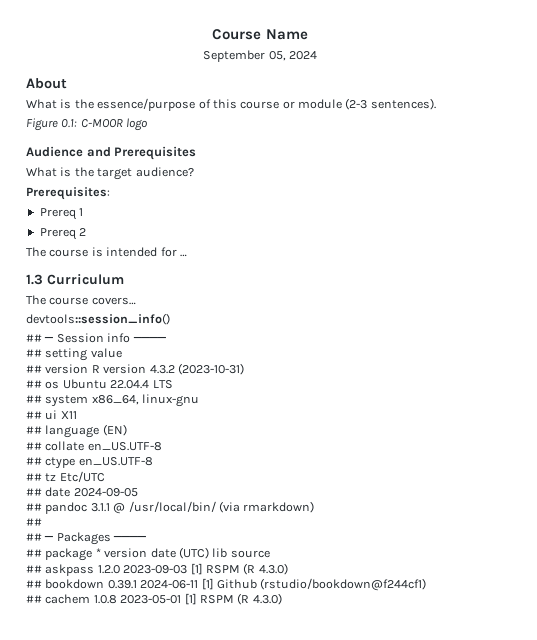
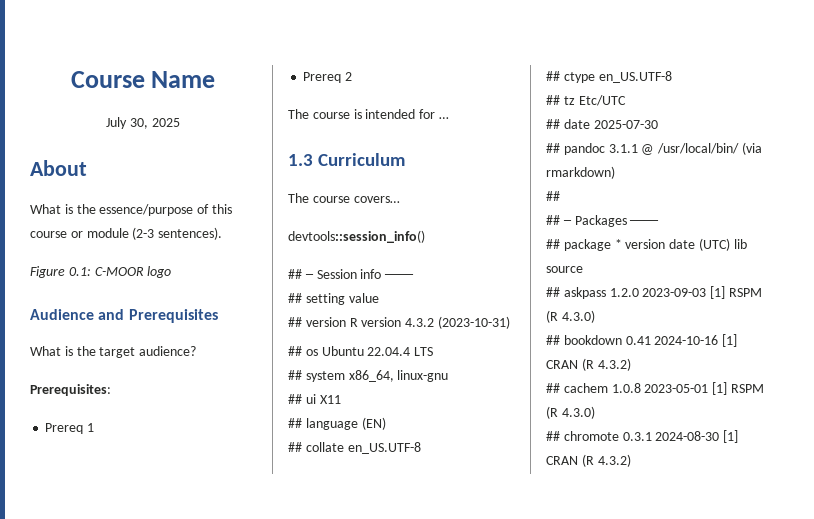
[203,50,317,62] September 05, 2024 -> [106,117,180,129] July 30, 2025
[73,488,138,497] 2024-09-05 -> [593,120,658,129] 2025-07-30
[107,578,427,591] 0.39.1 2024-06-11 [1] Github (rstudio/bookdown@f244cf1) -> [625,334,738,347] [546,358,631,371] 0.41 2024-10-16 [1] CRAN (R 4.3.2)
(282, 599) none -> [546,430,739,443] [546,454,631,467] // ## chromote 0.3.1 2024-08-30 [1] CRAN (R 4.3.2)

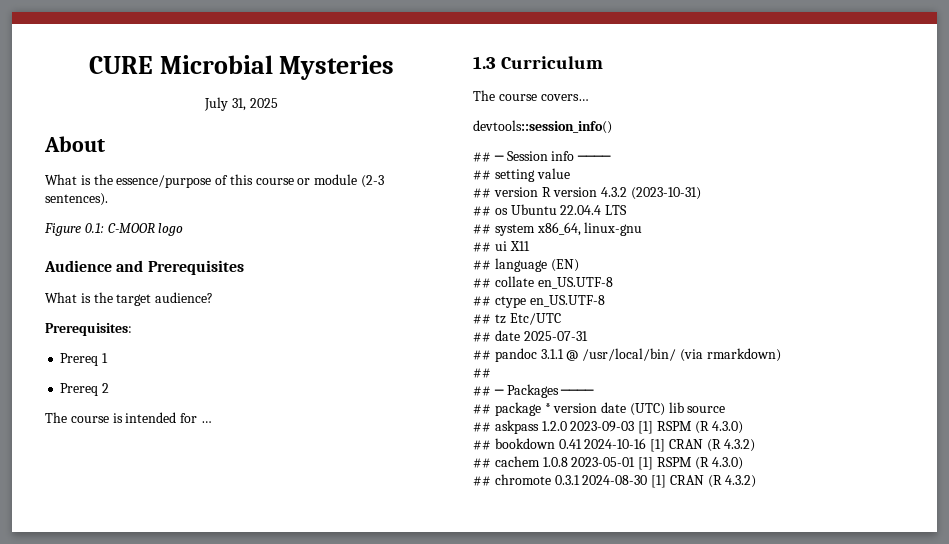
[70,71,216,88] Course Name -> [88,55,395,80] CURE Microbial Mysteries
[130,118,148,129] 30, -> [232,98,246,111] 31,
[593,120,658,129] 2025-07-30 -> [523,331,588,341] 2025-07-31

